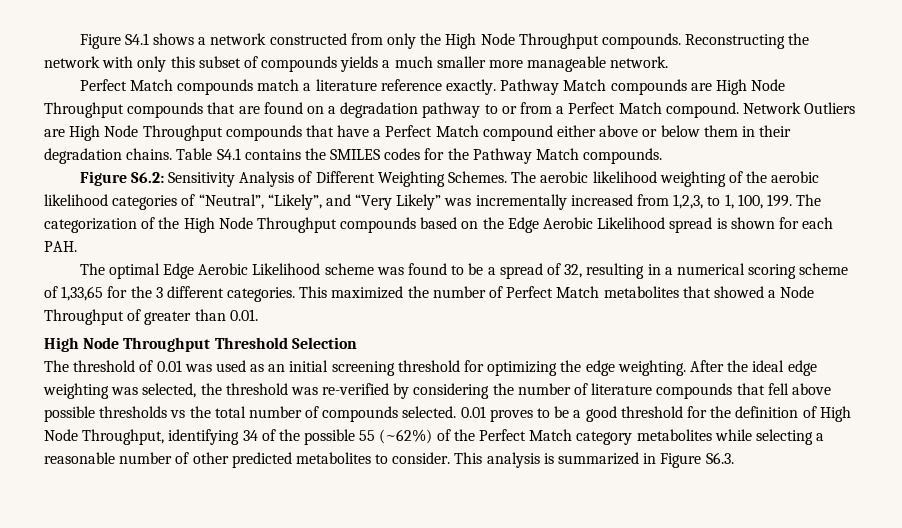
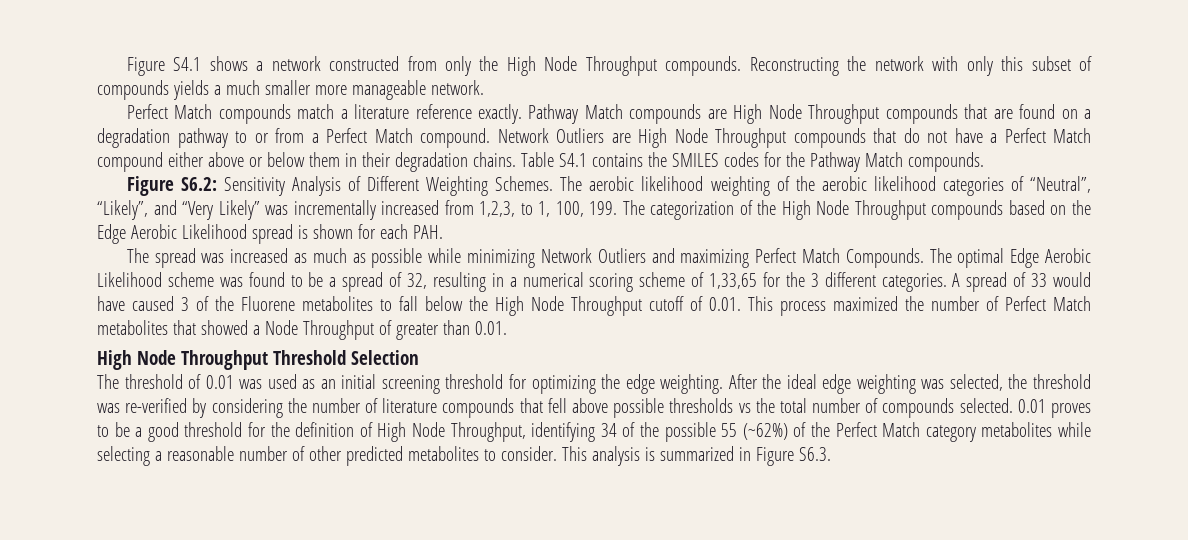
(334, 131) none -> [903,128,947,143] do not
(105, 269) none -> [154,248,952,268] spread was increased as much as possible while minimizing Network Outliers and maximizing Perfect Match Compounds. The
[299,286,328,298] This -> [952,272,1092,292] [97,296,826,316] A spread of 33 would have caused 3 of the Fluorene metabolites to fall below the High Node Throughput cutoff of 0.01. This process

